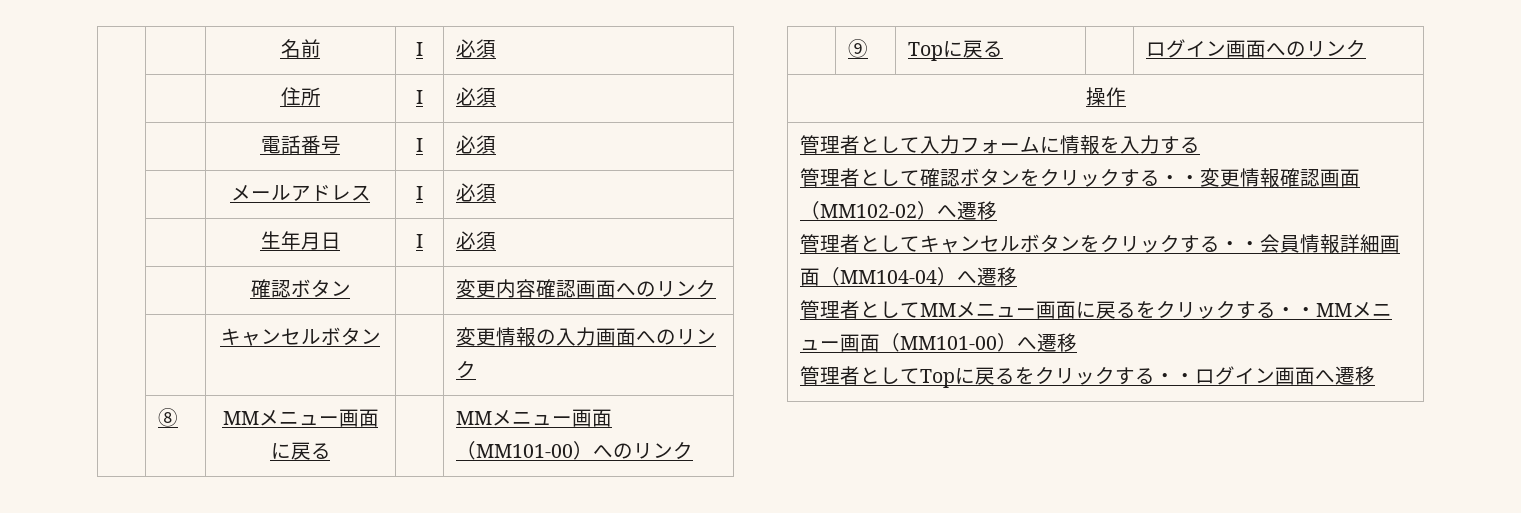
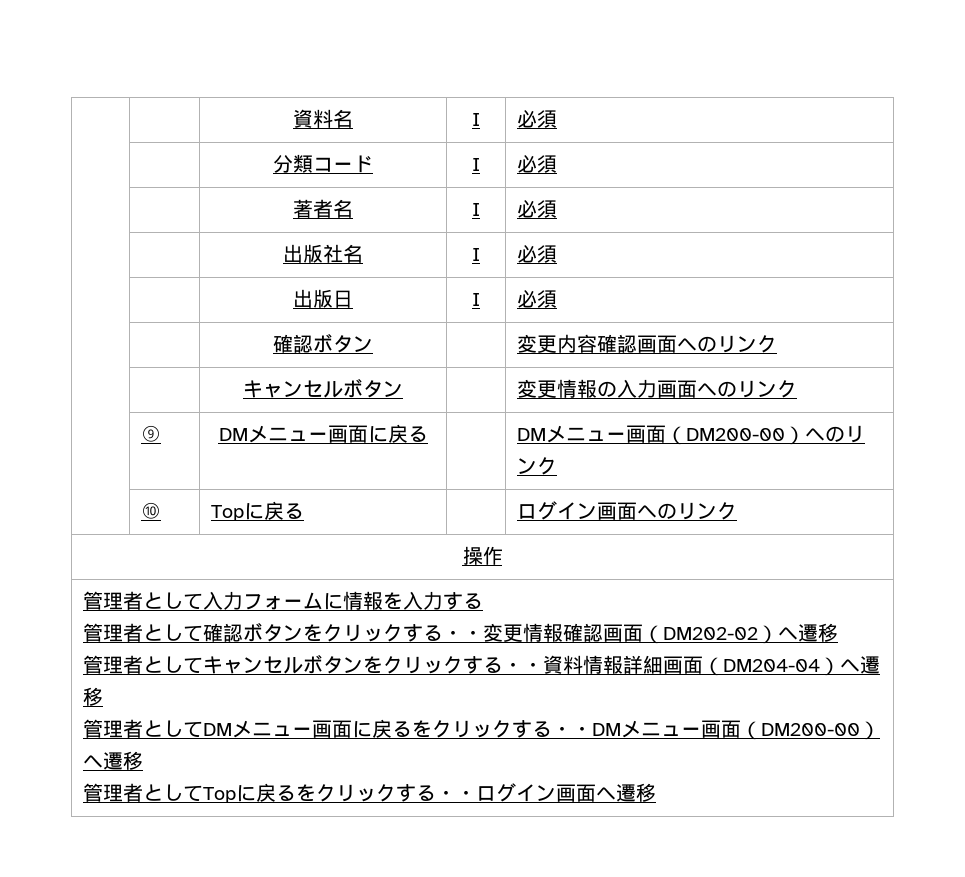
[280,39,321,58] [416,42,423,56] [455,39,496,58] [280,87,321,106] [416,90,423,104] [455,87,496,106] [260,135,341,154] [416,138,423,152] [455,135,496,154] [230,185,371,201] [416,186,423,200] [455,183,496,202] [260,231,321,250] | | 名前 | I | 必須 // | | 住所 | I | 必須 // | | 電話番号 | I | 必須 // | | メールアドレス | I | 必須 // | | 生年月 -> [293,109,353,128] [472,113,480,126] [516,110,557,128] [273,154,373,173] [472,158,480,171] [516,155,557,173] [293,199,353,218] [472,203,480,216] [516,200,557,218] [283,244,363,263] [472,248,480,261] [516,245,557,263] [293,289,333,308] | | 資料名 | I | 必須 // | | 分類コード | I | 必須 // | | 著者名 | I | 必須 // | | 出版社名 | I | 必須 // | | 出版
[157,408,178,427] [222,411,259,425] ⑧ | MM -> [140,425,161,442] [218,428,248,441] ⑨ | DM
[455,409,612,427] [455,441,573,460] MMメニュー画面（MM101-00 -> [516,425,785,445] DMメニュー画面（DM200-00
[847,39,868,58] ⑨ -> [140,502,161,519] ⑩
[819,204,917,218] MM102-02 -> [662,627,758,640] DM202-02
[1259,234,1300,253] 会員 -> [542,655,583,674] 資料
[839,267,1017,286] [799,300,956,319] MM104-04）へ遷移 // 管理者としてMM -> [722,656,880,676] [82,687,103,706] [82,719,232,738] DM204-04）へ遷移 // 管理者としてDM
[1315,302,1392,318] [799,333,997,352] MMメニュー画面（MM101-00 -> [591,720,860,740] DMメニュー画面（DM200-00

